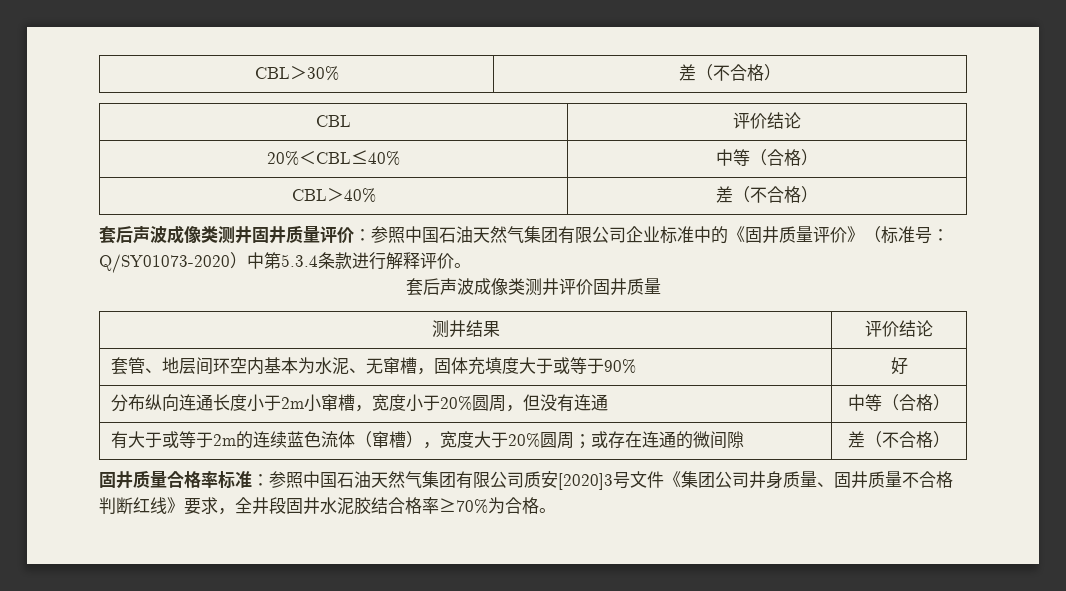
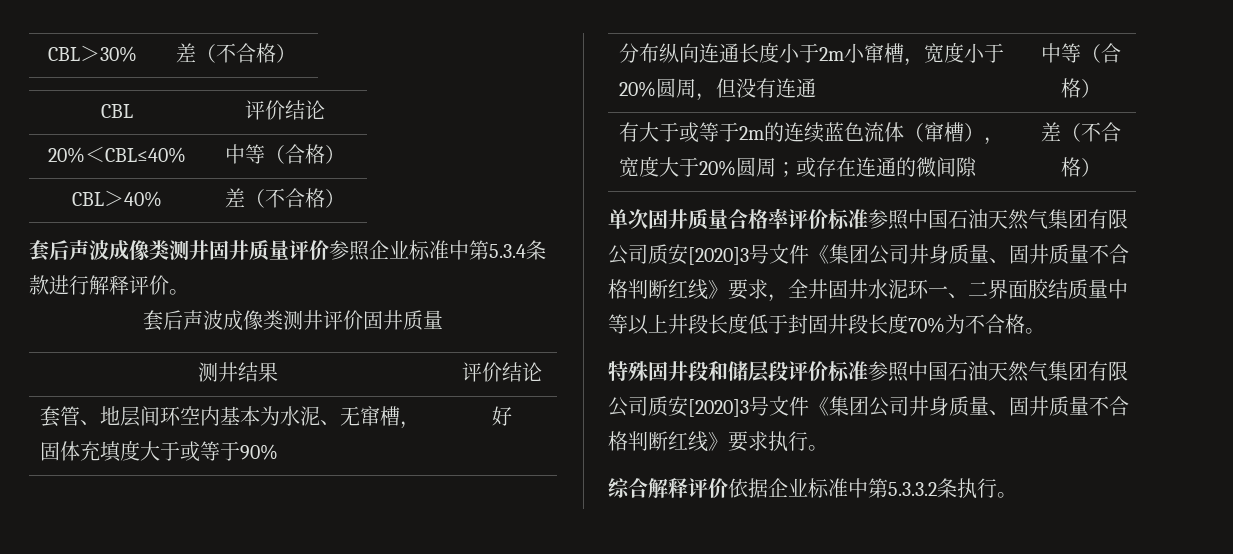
[354,226,949,244] [99,252,247,273] ：参照中国石油天然气集团有限公司企业标准中的《固井质量评价》（标准号：Q/SY01073-2020） -> [329,240,449,261] 参照企业标准
(950, 439) none -> [608,209,648,229] 单次
[218,471,269,488] 标准： -> [788,209,868,230] 评价标准
[269,497,286,514] 段 -> (828, 289) none
[354,497,539,515] 胶结合格率≥70%为合格 -> [908,279,1128,299] [608,313,1045,335] [608,361,1128,382] [608,396,1129,417] [608,431,828,452] [608,478,997,499] 环一、二界面胶结质量中等以上井段长度低于封固井段长度70%为不合格。 // 特殊固井段和储层段评价标准参照中国石油天然气集团有限公司质安[2020]3号文件《集团公司井身质量、固井质量不合格判断红线》要求执行。 // 综合解释评价依据企业标准中第5.3.3.2条执行

